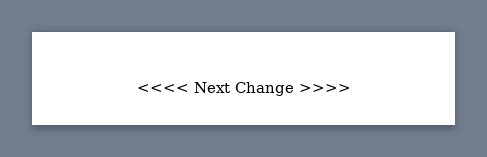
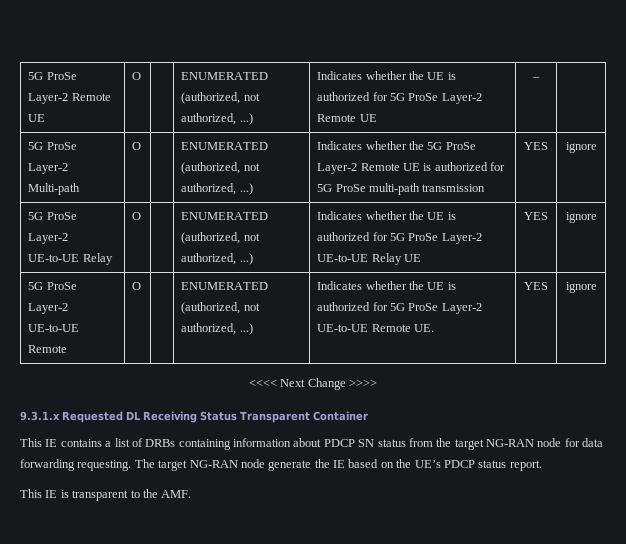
[136,82,351,96] <<<< Next Change >>>> -> [28,72,77,80] [28,93,111,104] [28,114,46,122] [132,72,142,80] [181,72,269,80] [181,92,260,104] [181,113,253,125] [317,71,456,80] [317,92,482,104] [317,114,377,122] [532,77,540,80] [28,142,77,150] [28,163,69,174] [28,183,81,195] [132,142,142,150] [181,142,269,150] [181,162,260,174] [181,183,253,195] [317,141,476,150] [317,162,506,174] [317,183,486,195] [524,142,548,150] [565,142,597,153] [28,212,77,220] [28,233,69,244] [28,253,113,265] [132,212,142,220] [181,212,269,220] [181,232,260,244] [181,253,253,265] [317,211,456,220] [317,232,482,244] [317,253,421,265] [524,212,548,220] [565,212,597,223] [28,282,77,290] [28,303,69,314] [28,324,80,332] [28,345,68,353] [132,282,142,290] [181,282,269,290] [181,302,260,314] [181,323,253,335] [317,281,456,290] [317,302,482,314] [317,324,434,332] [524,282,548,290] [565,282,597,293] [248,378,378,390] [20,411,368,423] [20,438,604,450] [20,459,542,471] [20,489,192,501] 5G ProSe Layer-2 Remote UE | O | | ENUMERATED (authorized, not authorized, ...) | Indicates whether the UE is authorized for 5G ProSe Layer-2 Remote UE | – | // 5G ProSe Layer-2 Multi-path | O | | ENUMERATED (authorized, not authorized, ...) | Indicates whether the 5G ProSe Layer-2 Remote UE is authorized for 5G ProSe multi-path transmission | YES | ignore // 5G ProSe Layer-2 UE-to-UE Relay | O | | ENUMERATED (authorized, not authorized, ...) | Indicates whether the UE is authorized for 5G ProSe Layer-2 UE-to-UE Relay UE | YES | ignore // 5G ProSe Layer-2 UE-to-UE Remote | O | | ENUMERATED (authorized, not authorized, ...) | Indicates whether the UE is authorized for 5G ProSe Layer-2 UE-to-UE Remote UE. | YES | ignore // <<<< Next Change >>>> // 9.3.1.x Requested DL Receiving Status Transparent Container // This IE contains a list of DRBs containing information about PDCP SN status from the target NG-RAN node for data forwarding requesting. The target NG-RAN node generate the IE based on the UE’s PDCP status report. // This IE is transparent to the AMF.

